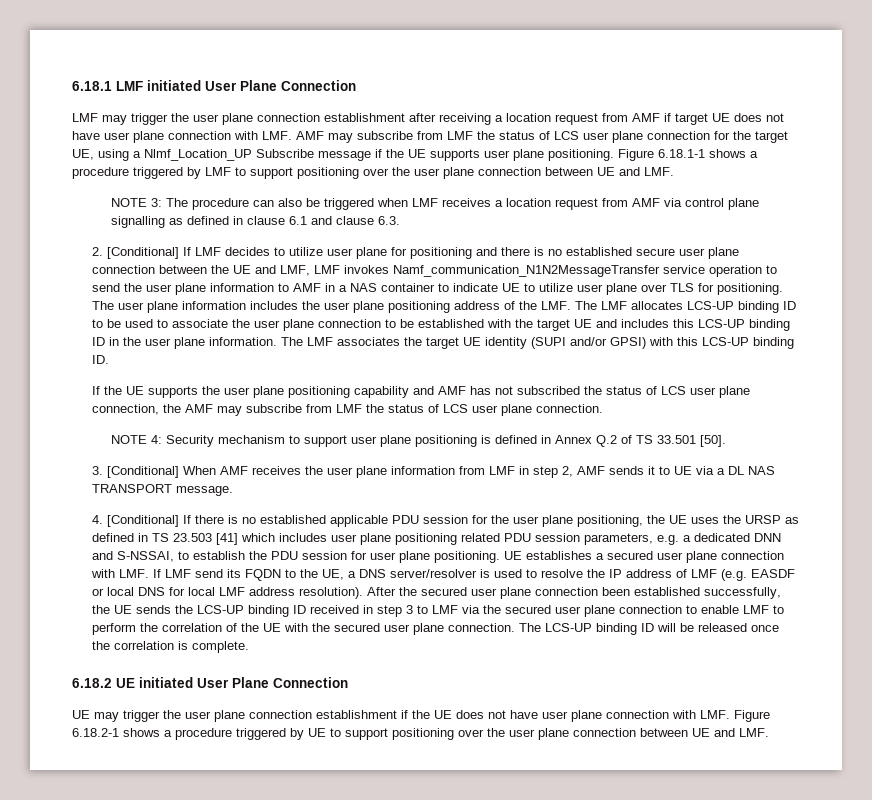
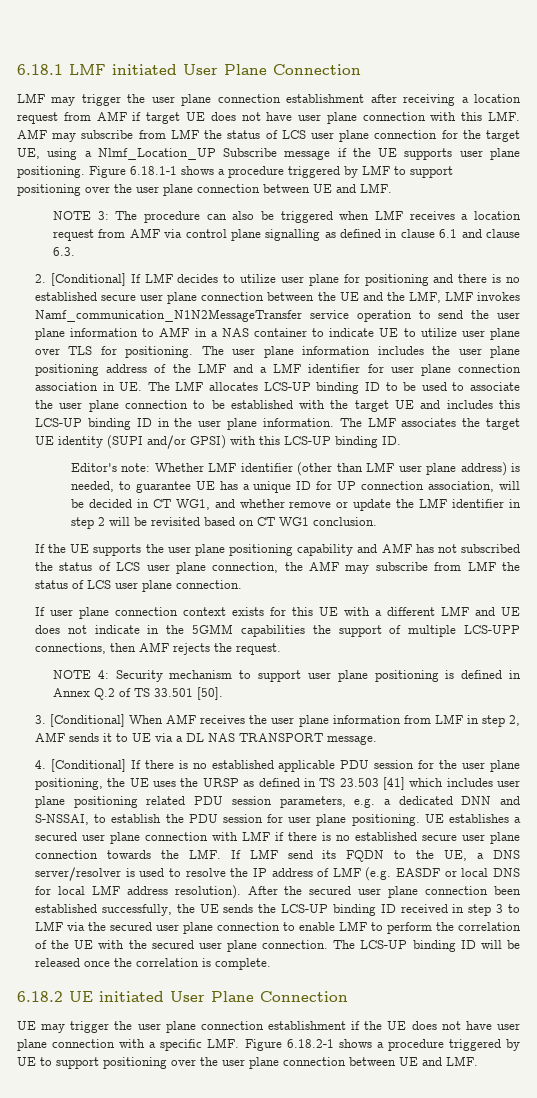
(258, 135) none -> [461,112,483,121] this
(276, 269) none -> [386,292,405,301] the
[540,301,571,310] LMF. -> [197,363,521,376] [34,382,143,391] LMF and a LMF identifier for user plane connection association in UE.
(109, 359) none -> [70,462,520,476] [70,481,520,493] [70,498,522,511] [70,517,377,529] // Editor's note: Whether LMF identifier (other than LMF user plane address) is needed, to guarantee UE has a unique ID for UP connection association, will be decided in CT WG1, and whether remove or update the LMF identifier in step 2 will be revisited based on CT WG1 conclusion.
(603, 408) none -> [34,606,521,619] [34,624,520,637] [34,642,281,655] // If user plane connection context exists for this UE with a different LMF and UE does not indicate in the 5GMM capabilities the support of multiple LCS-UPP connections, then AMF rejects the request.
(115, 573) none -> [241,831,520,844] [34,850,179,859] LMF if there is no established secure user plane connection towards the
(696, 714) none -> [149,1039,203,1051] a specific

